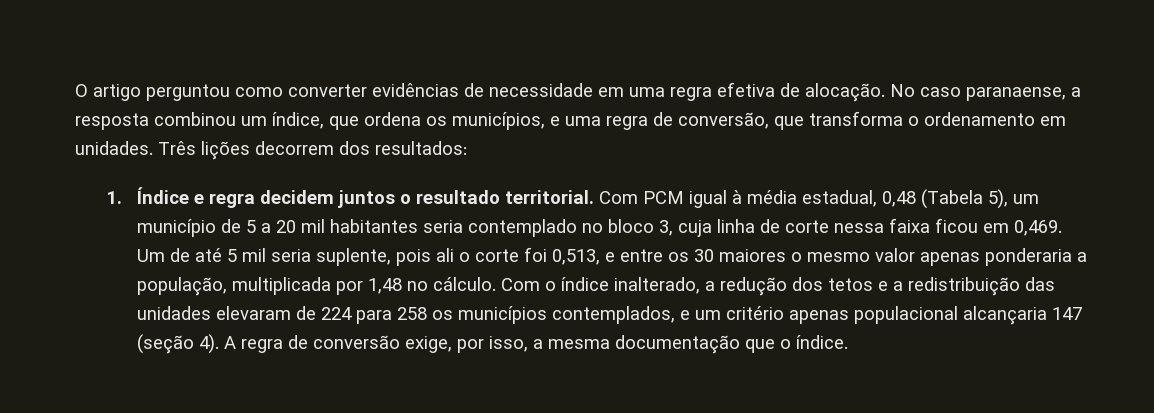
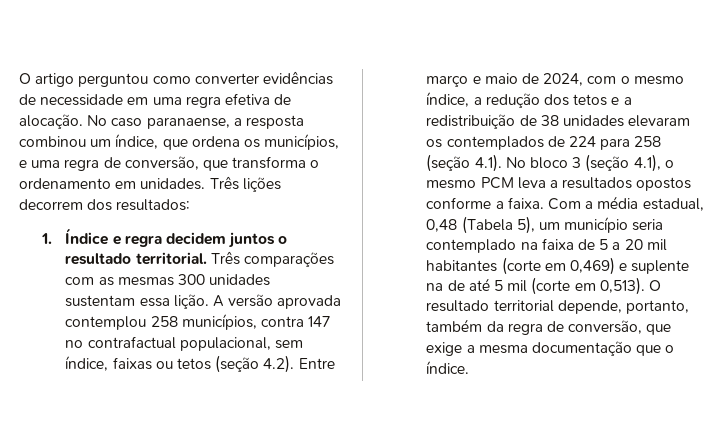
[598,190,742,208] Com PCM igual à -> [210,251,335,267] [65,274,271,286] [65,294,342,309] [65,314,331,330] [65,336,304,351] [65,355,335,373] [426,73,684,87] [426,92,632,108] [426,114,691,129] [426,136,662,150] [426,154,674,172] [426,177,692,191] [426,197,594,210] Três comparações com as mesmas 300 unidades sustentam essa lição. A versão aprovada contemplou 258 municípios, contra 147 no contrafactual populacional, sem índice, faixas ou tetos (seção 4.2). Entre março e maio de 2024, com o mesmo índice, a redução dos tetos e a redistribuição de 38 unidades elevaram os contemplados de 224 para 258 (seção 4.1). No bloco 3 (seção 4.1), o mesmo PCM leva a resultados opostos conforme a faixa. Com a
(216, 228) none -> [632,219,664,231] [426,238,574,253] seria contemplado na faixa
[422,218,1062,237] [136,247,1087,266] [136,277,1055,296] [136,306,1082,325] [136,334,528,354] seria contemplado no bloco 3, cuja linha de corte nessa faixa ficou em 0,469. Um de até 5 mil seria suplente, pois ali o corte foi 0,513, e entre os 30 maiores o mesmo valor apenas ponderaria a população, multiplicada por 1,48 no cálculo. Com o índice inalterado, a redução dos tetos e a redistribuição das unidades elevaram de 224 para 258 os municípios contemplados, e um critério apenas populacional alcançaria 147 (seção 4). A regra de conversão exige, por isso, -> [501,257,690,275] [426,277,661,295] [426,300,690,314] [426,319,672,335] [426,342,463,356] (corte em 0,469) e suplente na de até 5 mil (corte em 0,513). O resultado territorial depende, portanto, também da regra de conversão, que exige

